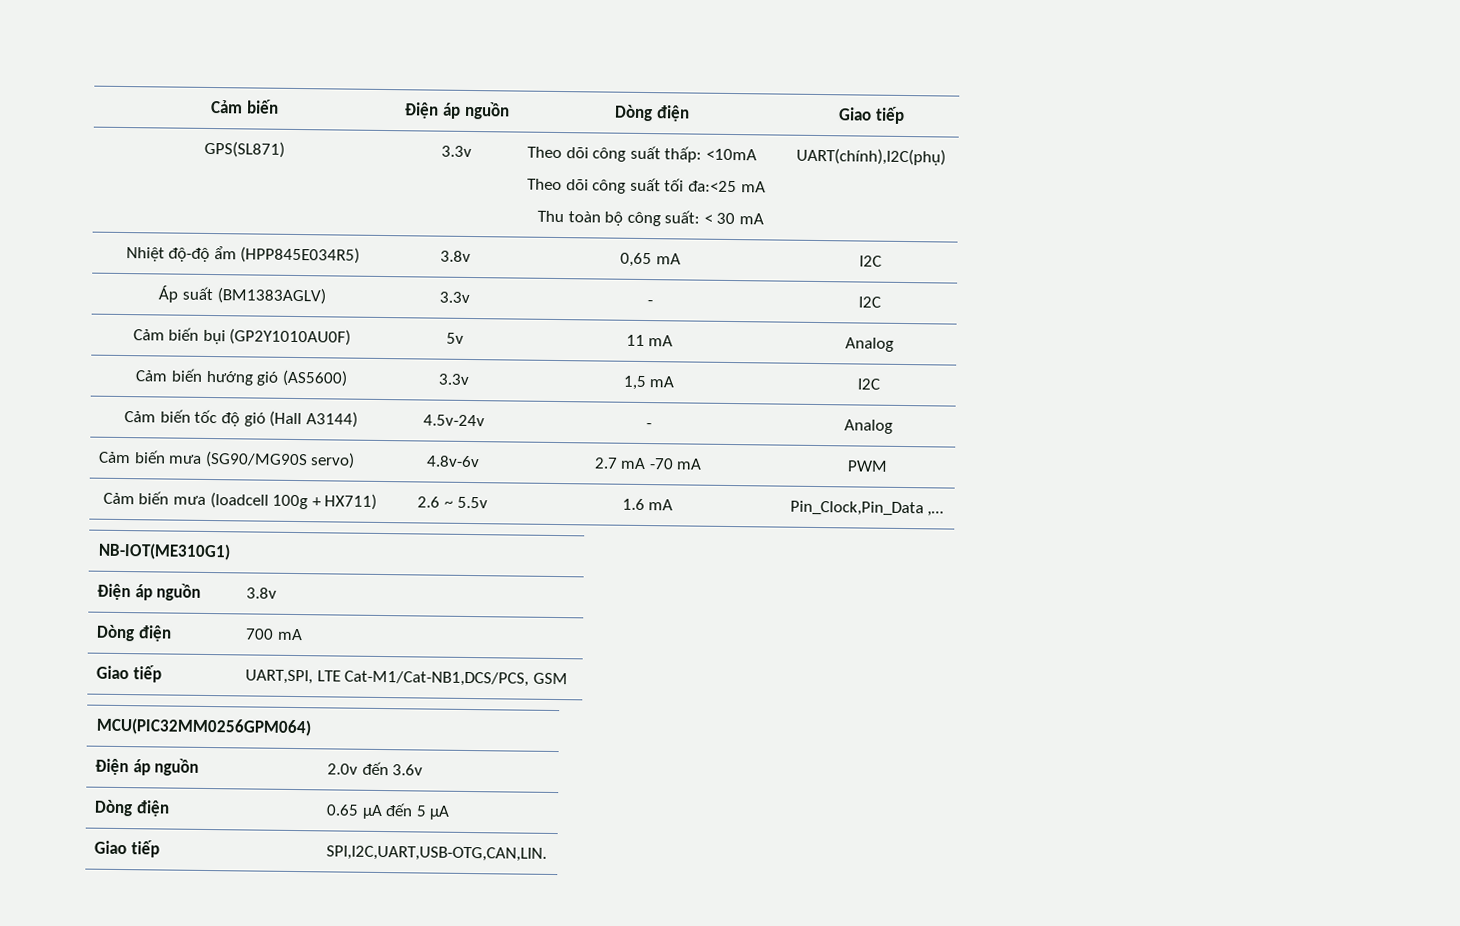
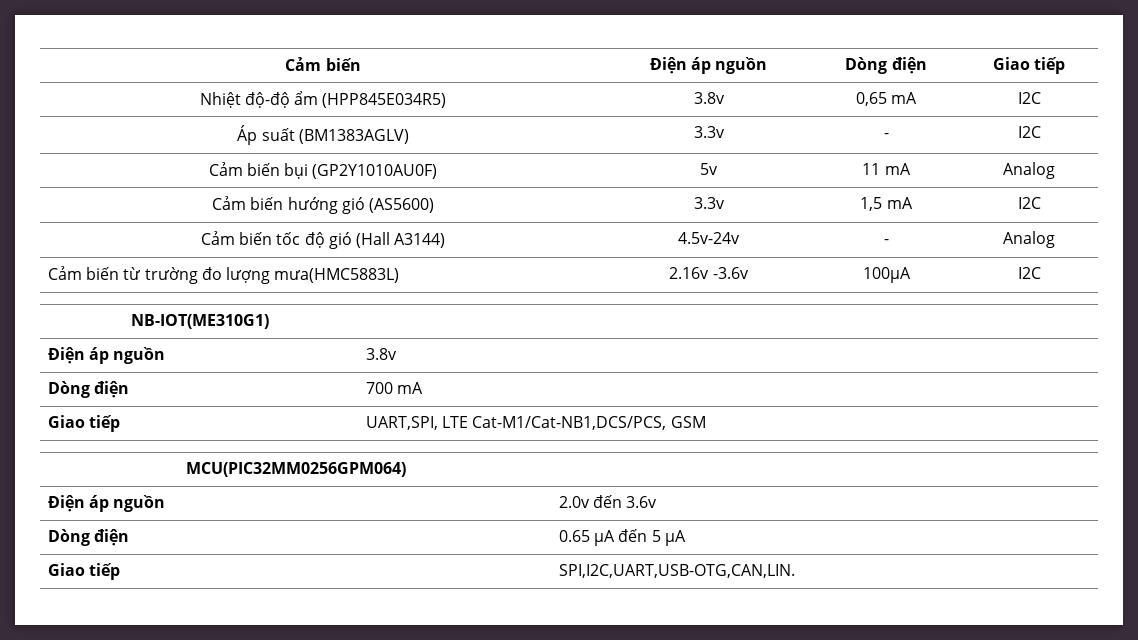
[203,140,285,158] [441,145,472,158] [526,145,757,163] [526,177,766,194] [536,210,765,227] [796,147,946,166] // GPS(SL871) | 3.3v | Theo dõi công suất thấp: <10mA // Theo dõi công suất tối đa:<25 mA // Thu toàn bộ công suất: < 30 mA | UART(chính),I2C(phụ) -> (1066, 65) none
[168,450,356,469] [426,455,480,468] [593,457,703,470] [847,460,888,472] [102,491,378,510] [417,496,488,509] [621,498,674,511] [789,500,945,517] mưa (SG90/MG90S servo) | 4.8v-6v | 2.7 mA -70 mA | PWM // Cảm biến mưa (loadcell 100g + HX711) | 2.6 ~ 5.5v | 1.6 mA | Pin_Clock,Pin_Data ,… -> [123,267,400,284] [669,267,749,279] [862,267,911,283] [1017,267,1041,279] từ trường đo lượng mưa(HMC5883L) | 2.16v -3.6v | 100μA | I2C

